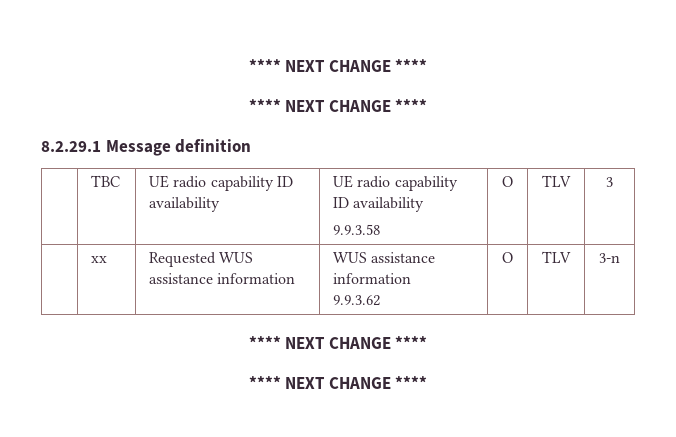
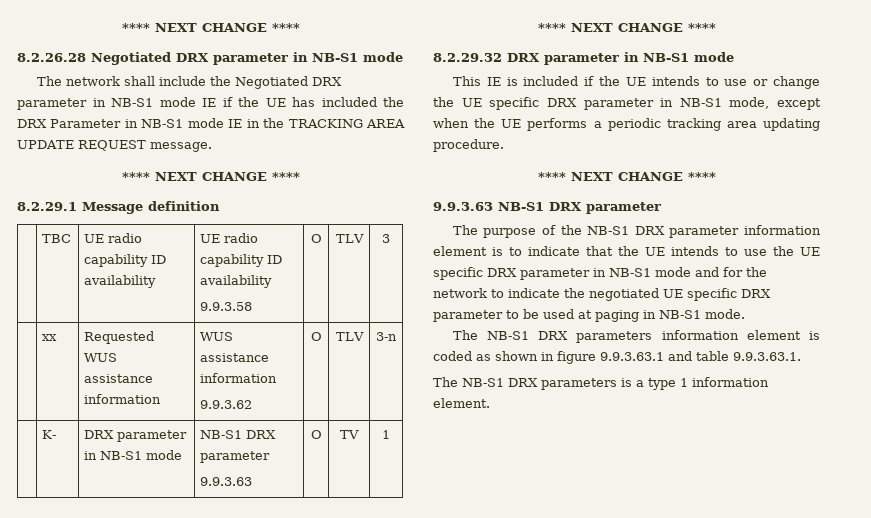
[248,59,428,72] **** NEXT CHANGE **** -> [121,23,300,32] [17,52,403,65] [36,76,342,89] [17,97,404,110] [17,118,406,128] [17,140,212,152] **** NEXT CHANGE **** // 8.2.26.28 Negotiated DRX parameter in NB-S1 mode // The network shall include the Negotiated DRX parameter in NB-S1 mode IE if the UE has included the DRX Parameter in NB-S1 mode IE in the TRACKING AREA UPDATE REQUEST message.
[248,336,428,349] [248,376,428,389] // **** NEXT CHANGE **** // **** NEXT CHANGE **** -> [42,430,57,439] [84,430,188,442] [84,450,183,460] [200,430,277,439] [200,451,271,463] [200,477,253,486] [310,430,322,439] [340,430,359,439] [382,430,390,439] [537,23,716,32] [433,52,734,65] [452,76,821,89] [433,97,821,110] [433,118,820,131] [433,139,504,152] [537,172,716,181] [433,202,661,214] [452,225,821,238] [433,246,820,256] [433,267,767,280] [433,288,771,301] [433,309,745,322] [452,330,820,343] [433,351,801,364] [433,377,769,390] [433,398,490,408] // | K- | DRX parameter in NB-S1 mode | NB-S1 DRX parameter // 9.9.3.63 | O | TV | 1 // **** NEXT CHANGE **** // 8.2.29.32 DRX parameter in NB-S1 mode // This IE is included if the UE intends to use or change the UE specific DRX parameter in NB-S1 mode, except when the UE performs a periodic tracking area updating procedure. // **** NEXT CHANGE **** // 9.9.3.63 NB-S1 DRX parameter // The purpose of the NB-S1 DRX parameter information element is to indicate that the UE intends to use the UE specific DRX parameter in NB-S1 mode and for the network to indicate the negotiated UE specific DRX parameter to be used at paging in NB-S1 mode. // The NB-S1 DRX parameters information element is coded as shown in figure 9.9.3.63.1 and table 9.9.3.63.1. // The NB-S1 DRX parameters is a type 1 information element.

